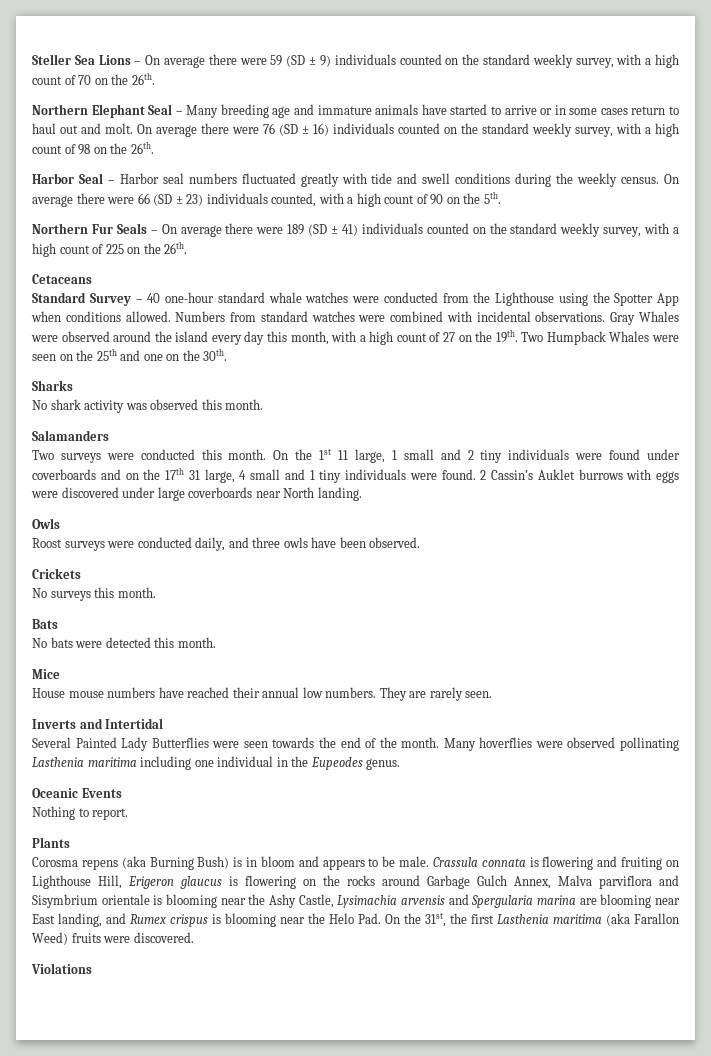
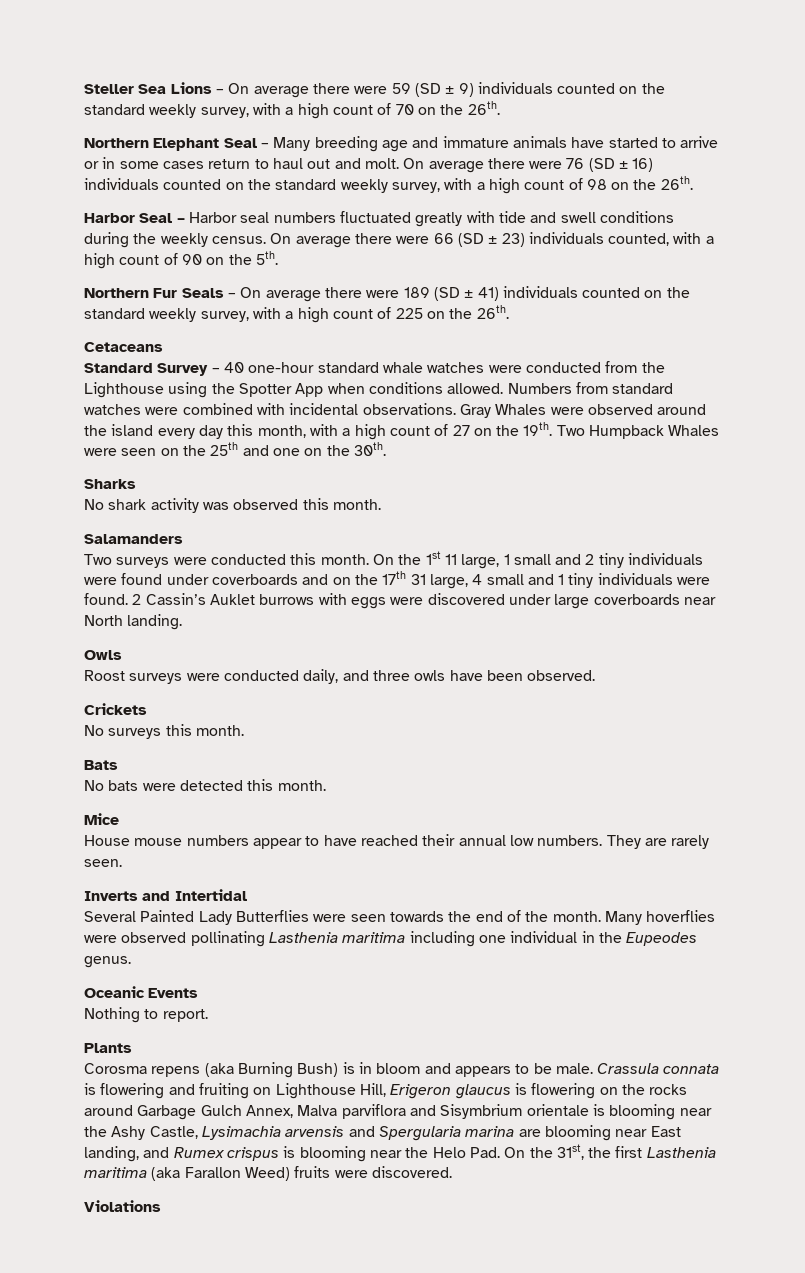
(156, 692) none -> [252,836,320,849] appear to

